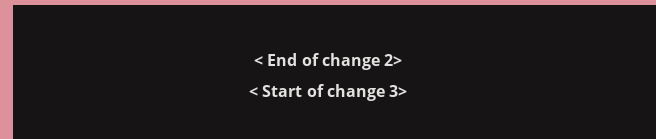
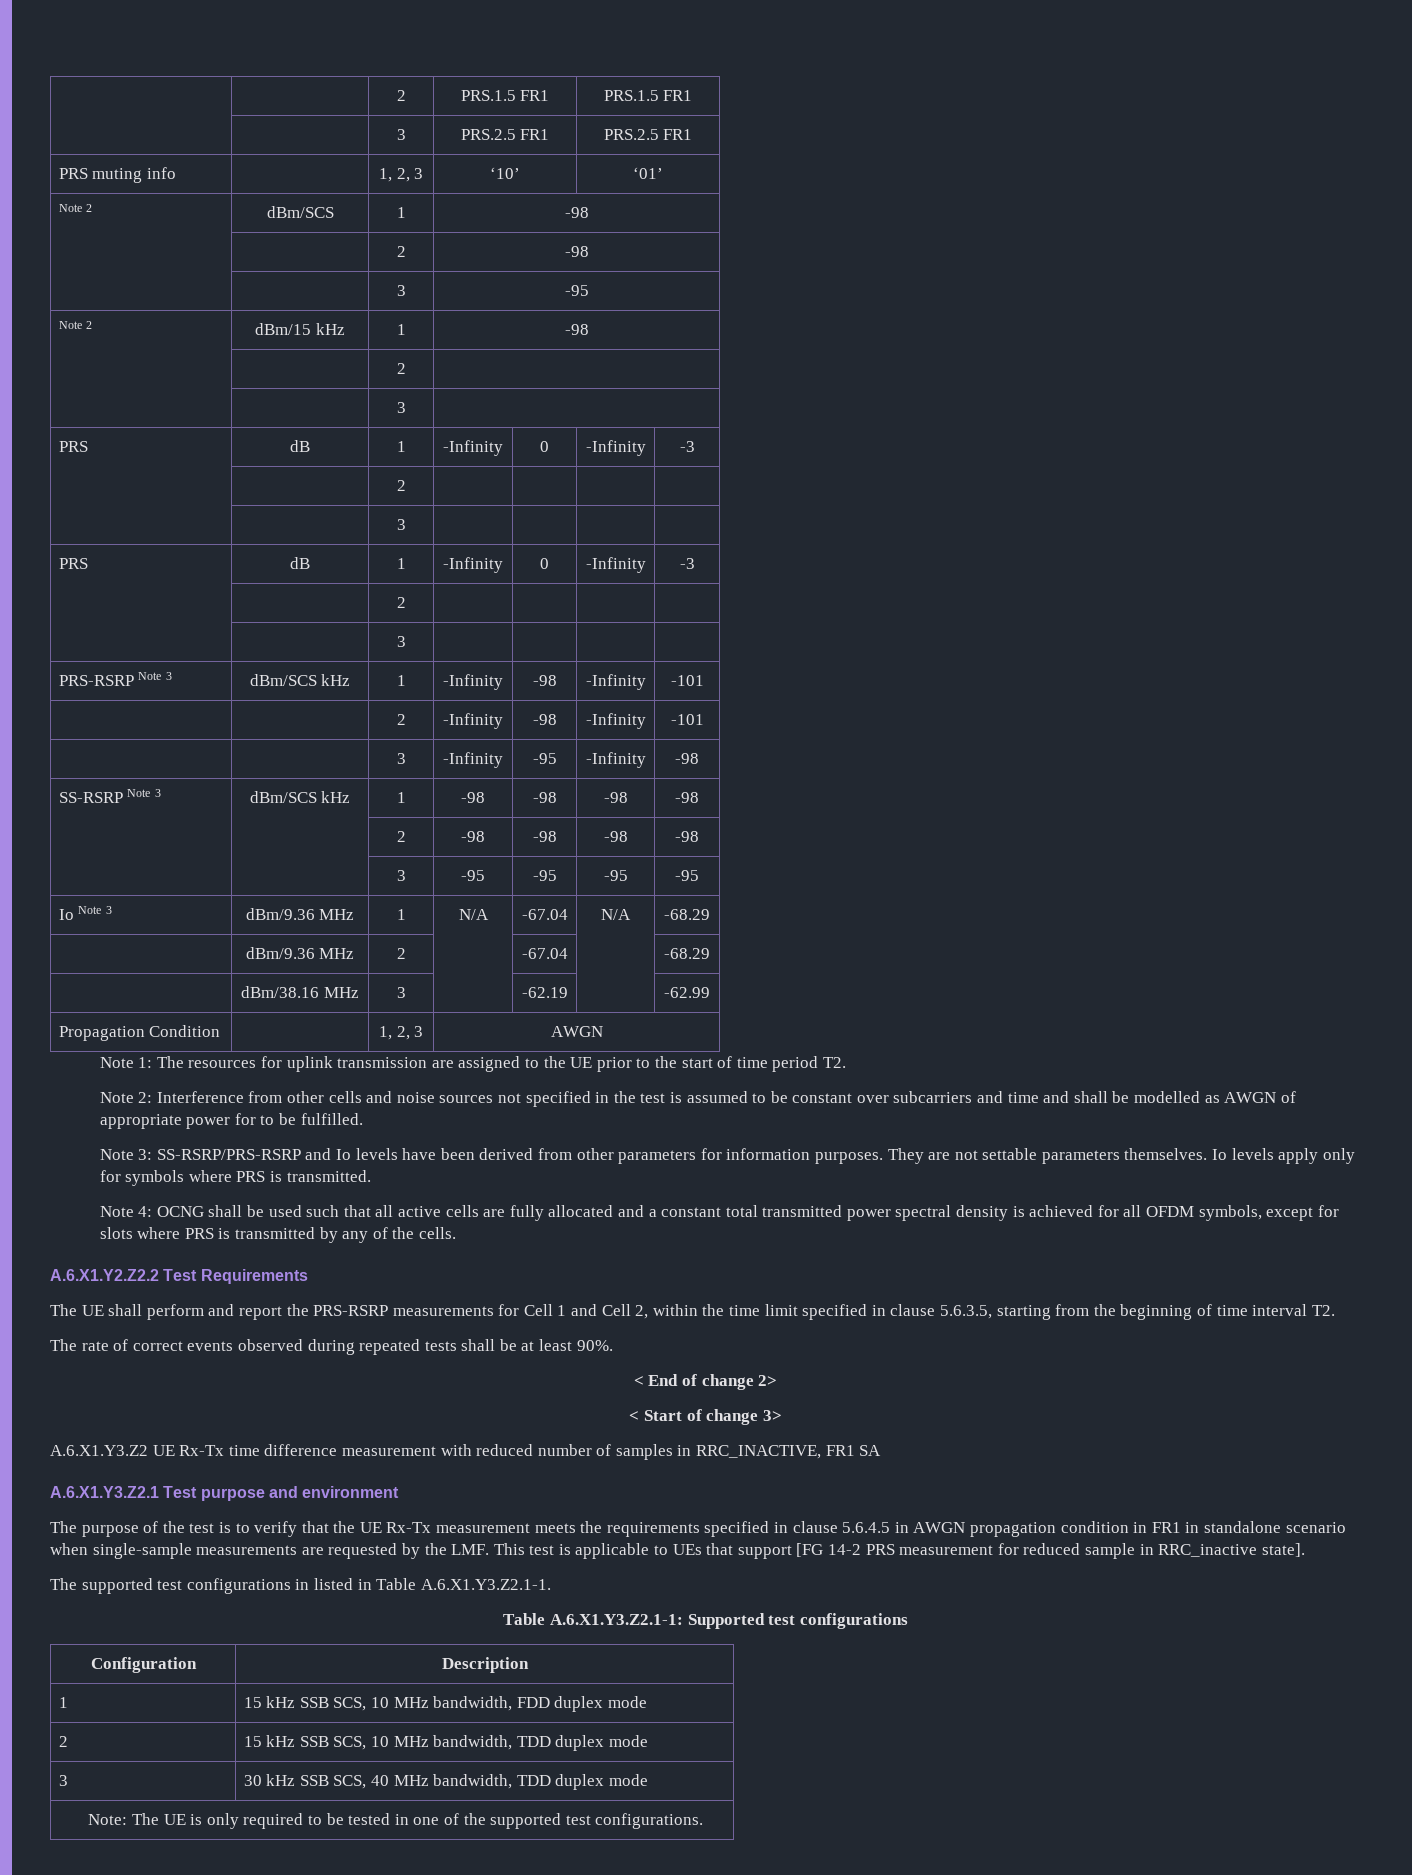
(253, 61) none -> [396,90,406,101] [460,90,550,101] [603,90,693,101] [396,129,406,140] [460,129,550,140] [603,129,693,140] [58,167,176,183] [378,168,424,182] [490,167,520,179] [633,167,663,179] [58,204,93,212] [266,206,334,218] [396,207,406,218] [564,207,589,218] [396,246,406,257] [564,246,589,257] [396,285,406,296] [564,285,589,296] [58,321,93,329] [255,323,345,335] [396,324,406,335] [564,324,589,335] [396,363,406,374] [396,402,406,413] [58,441,88,452] [290,440,310,452] [396,441,406,452] [443,440,503,456] [540,441,549,452] [585,440,646,456] [679,441,695,452] [396,480,406,491] [396,519,406,530] [58,558,88,569] [290,557,310,569] [396,558,406,569] [443,557,503,573] [540,558,549,569] [585,557,646,573] [679,558,695,569] [396,597,406,608] [396,636,406,647] [58,672,172,686] [249,674,351,686] [396,675,406,686] [443,674,503,690] [532,675,557,686] [585,674,646,690] [670,675,704,686] [396,714,406,725] [443,713,503,729] [532,714,557,725] [585,713,646,729] [670,714,704,725] [396,753,406,764] [443,752,503,768] [532,753,557,764] [585,752,646,768] [675,753,699,764] [58,789,161,803] [249,791,351,803] [396,792,406,803] [461,792,485,803] [532,792,557,803] [603,792,628,803] [675,792,699,803] [396,831,406,842] [461,831,485,842] [532,831,557,842] [603,831,628,842] [675,831,699,842] [396,870,406,881] [461,870,485,881] [532,870,557,881] [603,870,628,881] [675,870,699,881] [58,906,112,920] [245,908,355,920] [396,909,406,920] [458,909,489,920] [521,909,568,920] [601,909,631,920] [664,909,710,920] [245,947,355,959] [396,948,406,959] [521,948,568,959] [664,948,710,959] [241,986,359,998] [396,987,406,998] [521,987,568,998] [664,987,710,998] [58,1025,221,1041] [378,1026,424,1040] [550,1026,603,1037] [99,1056,846,1072] [99,1091,1296,1107] [99,1113,363,1129] [99,1148,1355,1164] [99,1170,371,1186] [99,1205,1339,1221] [99,1227,456,1243] [50,1269,308,1284] [50,1304,1335,1320] [50,1339,613,1355] | | 2 | PRS.1.5 FR1 | PRS.1.5 FR1 // | | 3 | PRS.2.5 FR1 | PRS.2.5 FR1 // PRS muting info | | 1, 2, 3 | ‘10’ | ‘01’ // Note 2 | dBm/SCS | 1 | -98 // | | 2 | -98 // | | 3 | -95 // Note 2 | dBm/15 kHz | 1 | -98 // | | 2 | // | | 3 | // PRS | dB | 1 | -Infinity | 0 | -Infinity | -3 // | | 2 | | | | // | | 3 | | | | // PRS | dB | 1 | -Infinity | 0 | -Infinity | -3 // | | 2 | | | | // | | 3 | | | | // PRS-RSRP Note 3 | dBm/SCS kHz | 1 | -Infinity | -98 | -Infinity | -101 // | | 2 | -Infinity | -98 | -Infinity | -101 // | | 3 | -Infinity | -95 | -Infinity | -98 // SS-RSRP Note 3 | dBm/SCS kHz | 1 | -98 | -98 | -98 | -98 // | | 2 | -98 | -98 | -98 | -98 // | | 3 | -95 | -95 | -95 | -95 // Io Note 3 | dBm/9.36 MHz | 1 | N/A | -67.04 | N/A | -68.29 // | dBm/9.36 MHz | 2 | | -67.04 | | -68.29 // | dBm/38.16 MHz | 3 | | -62.19 | | -62.99 // Propagation Condition | | 1, 2, 3 | AWGN // Note 1: The resources for uplink transmission are assigned to the UE prior to the start of time period T2. // Note 2: Interference from other cells and noise sources not specified in the test is assumed to be constant over subcarriers and time and shall be modelled as AWGN of appropriate power for to be fulfilled. // Note 3: SS-RSRP/PRS-RSRP and Io levels have been derived from other parameters for information purposes. They are not settable parameters themselves. Io levels apply only for symbols where PRS is transmitted. // Note 4: OCNG shall be used such that all active cells are fully allocated and a constant total transmitted power spectral density is achieved for all OFDM symbols, except for slots where PRS is transmitted by any of the cells. // A.6.X1.Y2.Z2.2 Test Requirements // The UE shall perform and report the PRS-RSRP measurements for Cell 1 and Cell 2, within the time limit specified in clause 5.6.3.5, starting from the beginning of time interval T2. // The rate of correct events observed during repeated tests shall be at least 90%. //
(408, 91) none -> [50,1444,882,1460] [50,1486,400,1501] [50,1521,1346,1537] [50,1543,1305,1559] [50,1578,551,1594] [503,1613,908,1629] [90,1657,197,1673] [441,1657,529,1673] [58,1697,68,1708] [243,1696,647,1712] [58,1736,68,1747] [243,1735,648,1751] [58,1775,68,1786] [243,1774,648,1790] [88,1813,704,1829] // A.6.X1.Y3.Z2 UE Rx-Tx time difference measurement with reduced number of samples in RRC_INACTIVE, FR1 SA // A.6.X1.Y3.Z2.1 Test purpose and environment // The purpose of the test is to verify that the UE Rx-Tx measurement meets the requirements specified in clause 5.6.4.5 in AWGN propagation condition in FR1 in standalone scenario when single-sample measurements are requested by the LMF. This test is applicable to UEs that support [FG 14-2 PRS measurement for reduced sample in RRC_inactive state]. // The supported test configurations in listed in Table A.6.X1.Y3.Z2.1-1. // Table A.6.X1.Y3.Z2.1-1: Supported test configurations // Configuration | Description // 1 | 15 kHz SSB SCS, 10 MHz bandwidth, FDD duplex mode // 2 | 15 kHz SSB SCS, 10 MHz bandwidth, TDD duplex mode // 3 | 30 kHz SSB SCS, 40 MHz bandwidth, TDD duplex mode // Note: The UE is only required to be tested in one of the supported test configurations.

